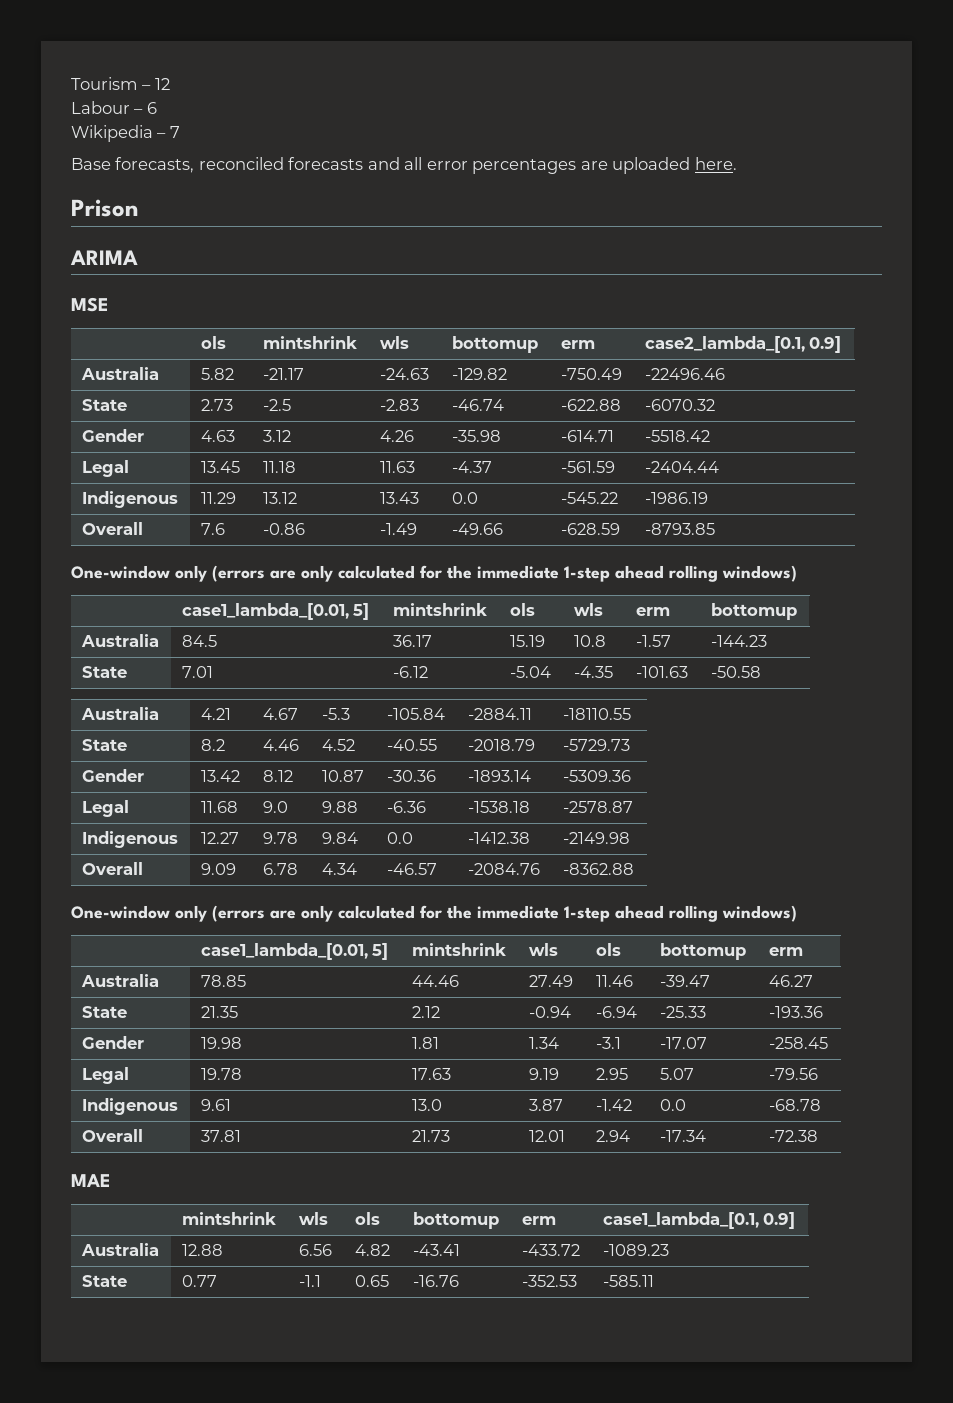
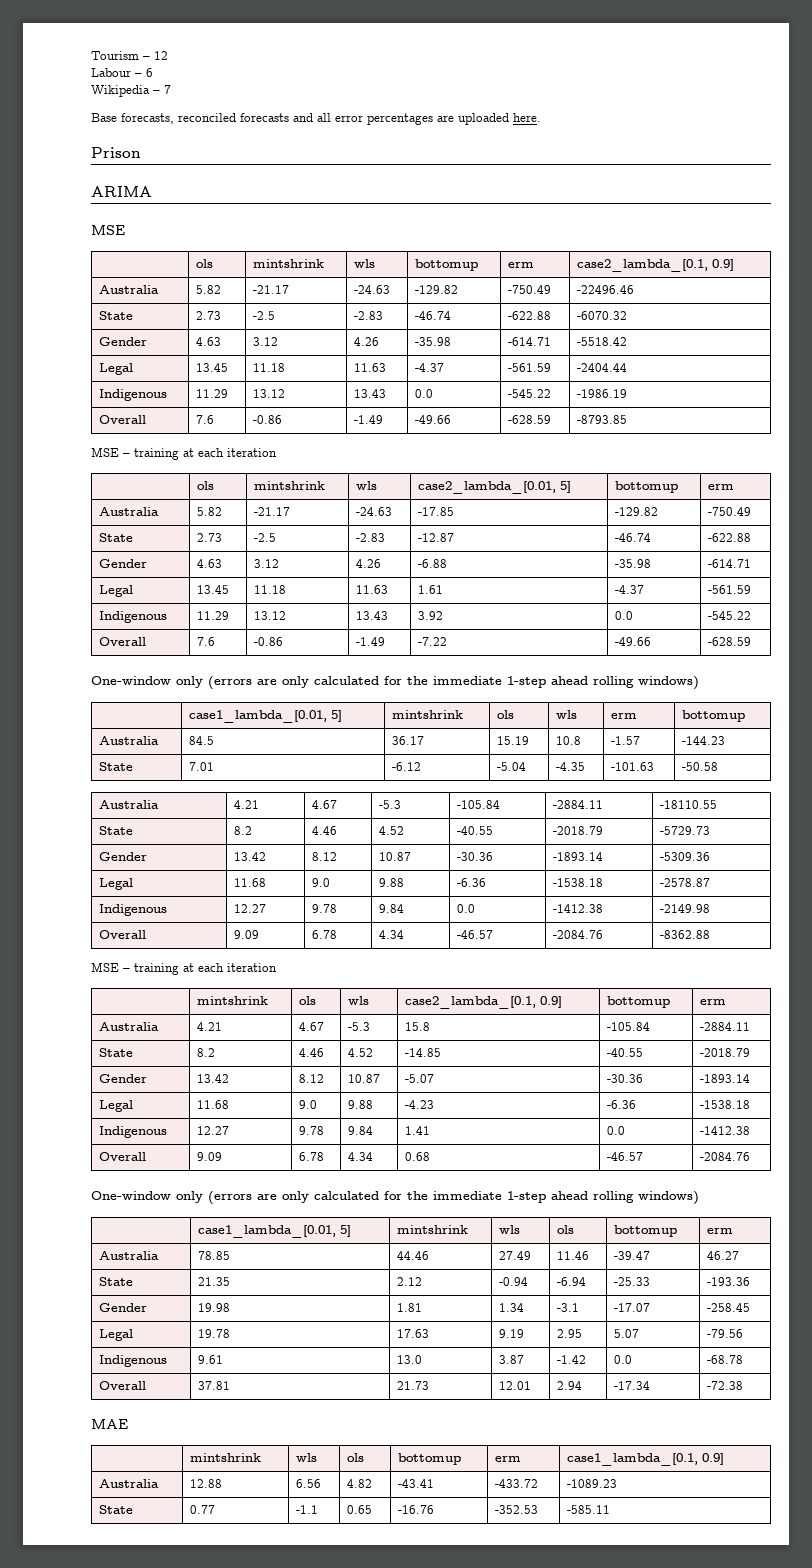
(716, 529) none -> [91,447,277,460] [197,481,215,490] [254,481,326,490] [356,481,378,490] [418,481,572,494] [615,481,679,493] [708,484,735,490] [99,507,160,516] [197,507,223,516] [254,507,291,516] [356,507,393,516] [418,507,455,516] [615,507,659,516] [708,507,752,516] [99,533,134,542] [197,533,223,542] [254,533,277,542] [356,533,386,542] [418,533,455,542] [615,533,652,542] [708,533,752,542] [99,559,148,568] [197,559,223,568] [254,559,280,568] [356,559,382,568] [418,559,448,568] [615,559,652,568] [708,559,752,568] [99,585,134,597] [197,585,230,594] [254,585,287,594] [356,585,389,594] [418,585,444,594] [615,585,645,594] [708,585,752,594] [99,611,168,623] [197,611,230,620] [254,611,287,620] [356,611,389,620] [418,611,444,620] [615,611,634,620] [708,611,752,620] [99,637,147,646] [197,637,216,646] [254,637,284,646] [356,637,386,646] [418,637,448,646] [615,637,652,646] [708,637,752,646] // MSE – training at each iteration // | ols | mintshrink | wls | case2_lambda_[0.01, 5] | bottomup | erm // Australia | 5.82 | -21.17 | -24.63 | -17.85 | -129.82 | -750.49 // State | 2.73 | -2.5 | -2.83 | -12.87 | -46.74 | -622.88 // Gender | 4.63 | 3.12 | 4.26 | -6.88 | -35.98 | -614.71 // Legal | 13.45 | 11.18 | 11.63 | 1.61 | -4.37 | -561.59 // Indigenous | 11.29 | 13.12 | 13.43 | 3.92 | 0.0 | -545.22 // Overall | 7.6 | -0.86 | -1.49 | -7.22 | -49.66 | -628.59
(635, 869) none -> [91,962,277,975] [197,996,269,1005] [299,996,317,1005] [348,996,370,1005] [405,996,563,1009] [607,996,671,1008] [700,999,727,1005] [99,1022,160,1031] [197,1022,223,1031] [299,1022,325,1031] [348,1022,371,1031] [405,1022,431,1031] [607,1022,651,1031] [700,1022,751,1031] [99,1048,134,1057] [197,1048,216,1057] [299,1048,325,1057] [348,1048,374,1057] [405,1048,442,1057] [607,1048,644,1057] [700,1048,751,1057] [99,1074,148,1083] [197,1074,230,1083] [299,1074,325,1083] [348,1074,381,1083] [405,1074,435,1083] [607,1074,644,1083] [700,1074,751,1083] [99,1100,134,1112] [197,1100,230,1109] [299,1100,318,1109] [348,1100,374,1109] [405,1100,435,1109] [607,1100,637,1109] [700,1100,751,1109] [99,1126,168,1138] [197,1126,230,1135] [299,1126,325,1135] [348,1126,374,1135] [405,1126,431,1135] [607,1126,626,1135] [700,1126,751,1135] [99,1152,147,1161] [197,1152,223,1161] [299,1152,325,1161] [348,1152,374,1161] [405,1152,431,1161] [607,1152,644,1161] [700,1152,751,1161] // MSE – training at each iteration // | mintshrink | ols | wls | case2_lambda_[0.1, 0.9] | bottomup | erm // Australia | 4.21 | 4.67 | -5.3 | 15.8 | -105.84 | -2884.11 // State | 8.2 | 4.46 | 4.52 | -14.85 | -40.55 | -2018.79 // Gender | 13.42 | 8.12 | 10.87 | -5.07 | -30.36 | -1893.14 // Legal | 11.68 | 9.0 | 9.88 | -4.23 | -6.36 | -1538.18 // Indigenous | 12.27 | 9.78 | 9.84 | 1.41 | 0.0 | -1412.38 // Overall | 9.09 | 6.78 | 4.34 | 0.68 | -46.57 | -2084.76

